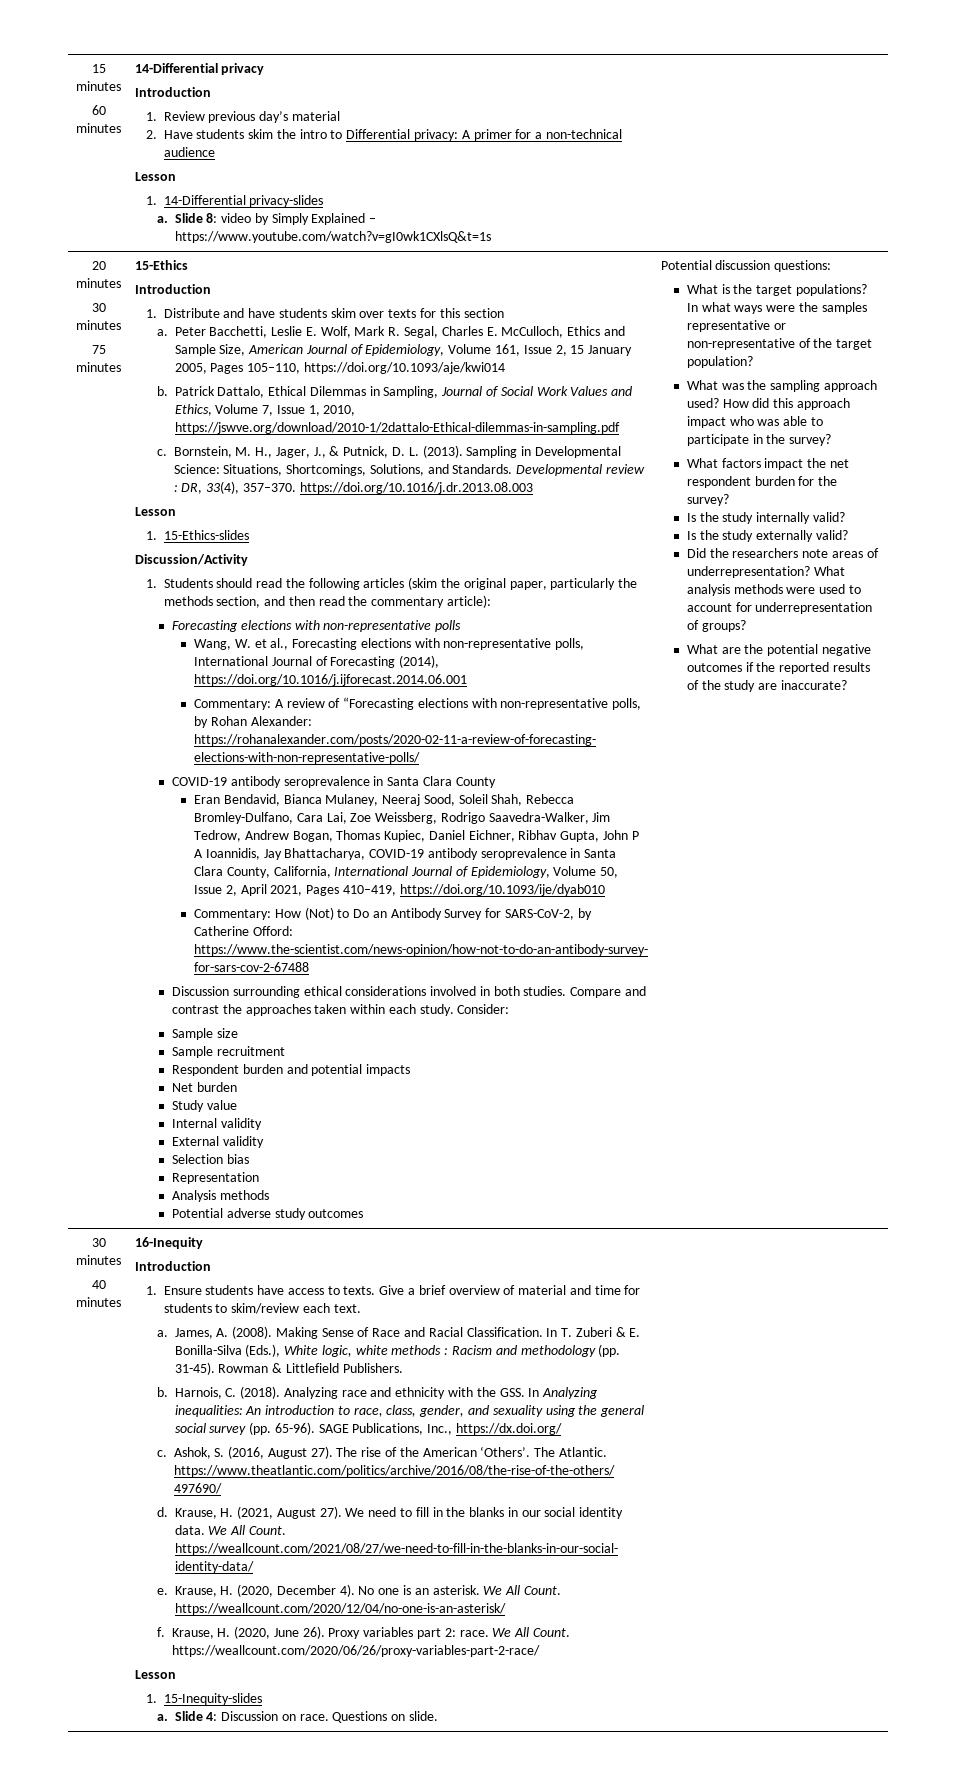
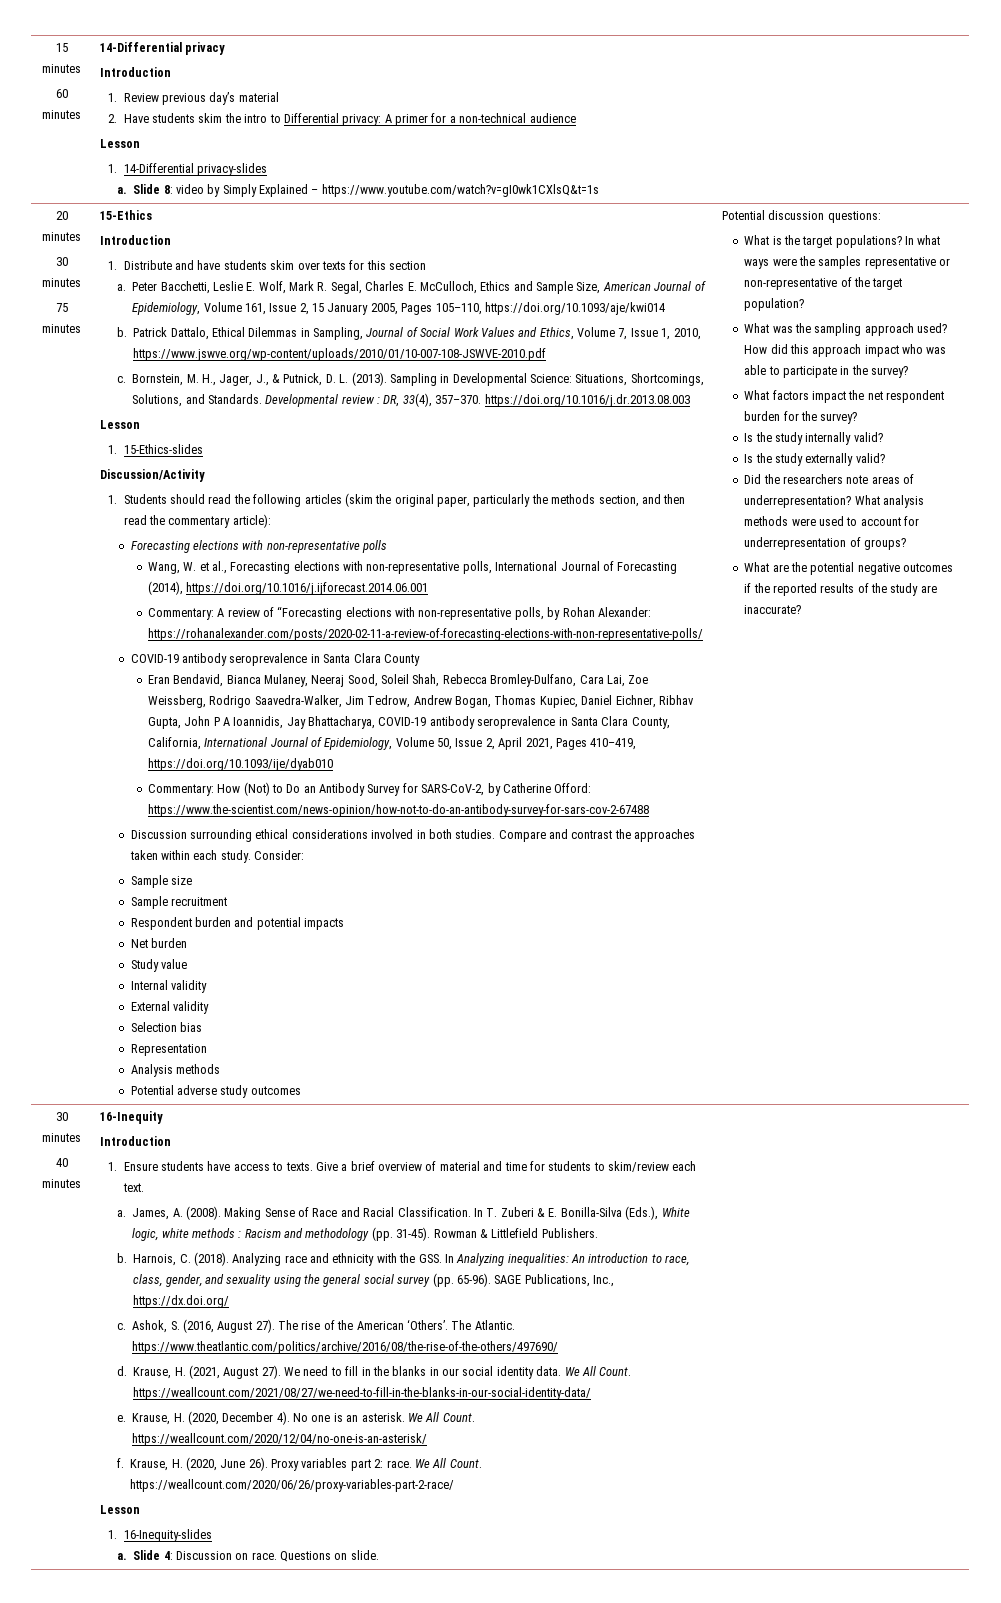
[174,422,620,434] https://jswve.org/download/2010-1/2dattalo-Ethical-dilemmas-in-sampling.pdf -> [133,348,547,361] https://www.jswve.org/wp-content/uploads/2010/01/10-007-108-JSWVE-2010.pdf
[163,1693,262,1705] 15-Inequity-slides -> [123,1529,212,1542] 16-Inequity-slides

